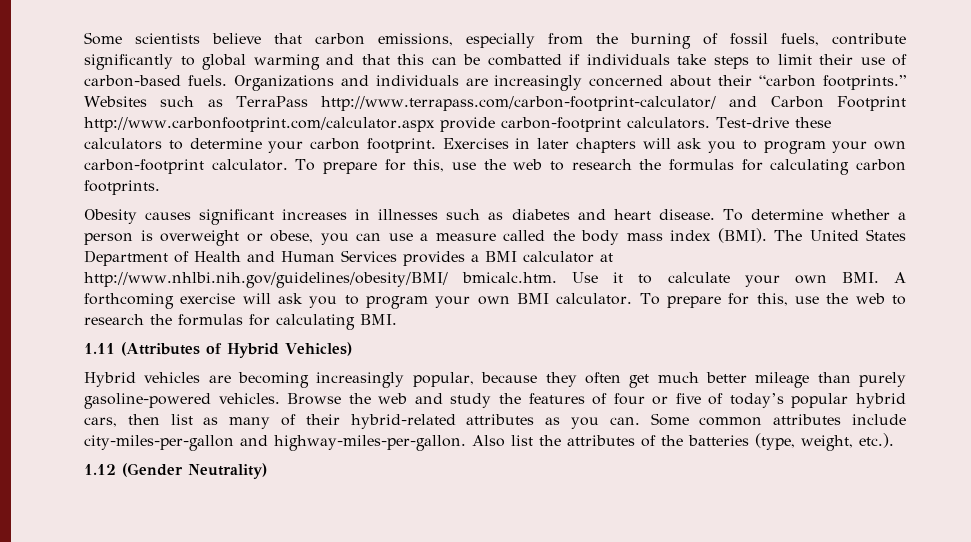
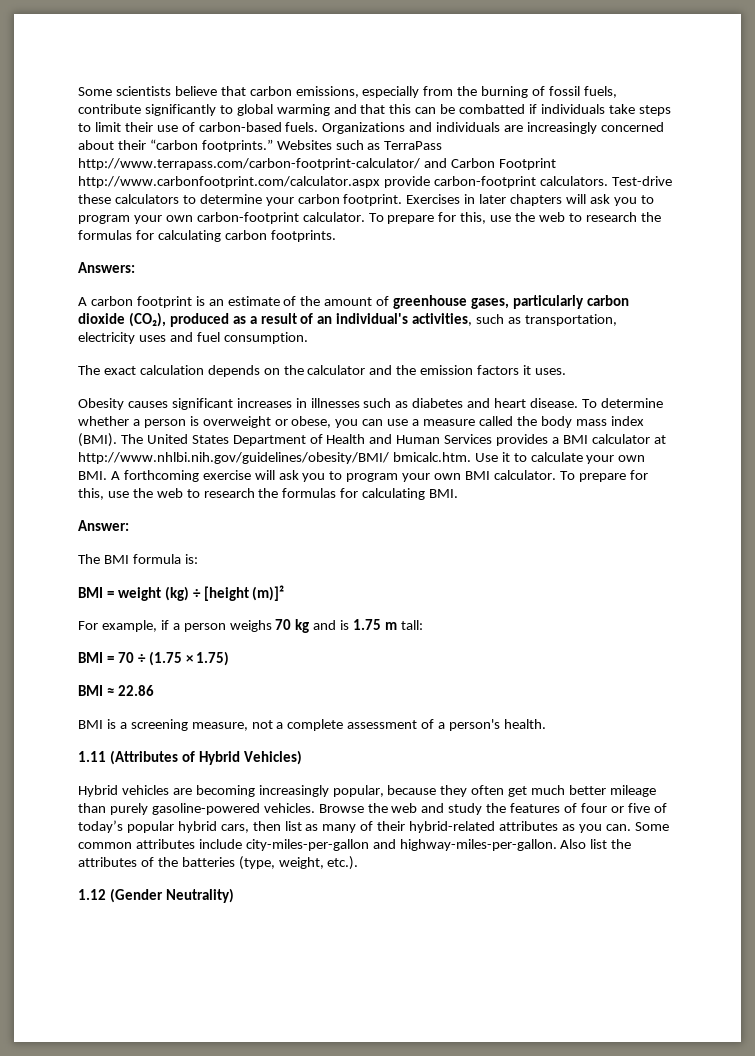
(160, 187) none -> [78,262,135,273] [78,295,629,309] [78,312,617,327] [78,332,308,344] [78,365,566,377] // Answers: // A carbon footprint is an estimate of the amount of greenhouse gases, particularly carbon dioxide (CO₂), produced as a result of an individual's activities, such as transportation, electricity uses and fuel consumption. // The exact calculation depends on the calculator and the emission factors it uses.
(397, 319) none -> [78,520,129,531] [78,554,198,564] [78,585,285,601] [78,619,423,633] [78,651,230,666] [78,685,154,696] [78,719,546,731] // Answer: // The BMI formula is: // BMI = weight (kg) ÷ [height (m)]² // For example, if a person weighs 70 kg and is 1.75 m tall: // BMI = 70 ÷ (1.75 × 1.75) // BMI ≈ 22.86 // BMI is a screening measure, not a complete assessment of a person's health.

